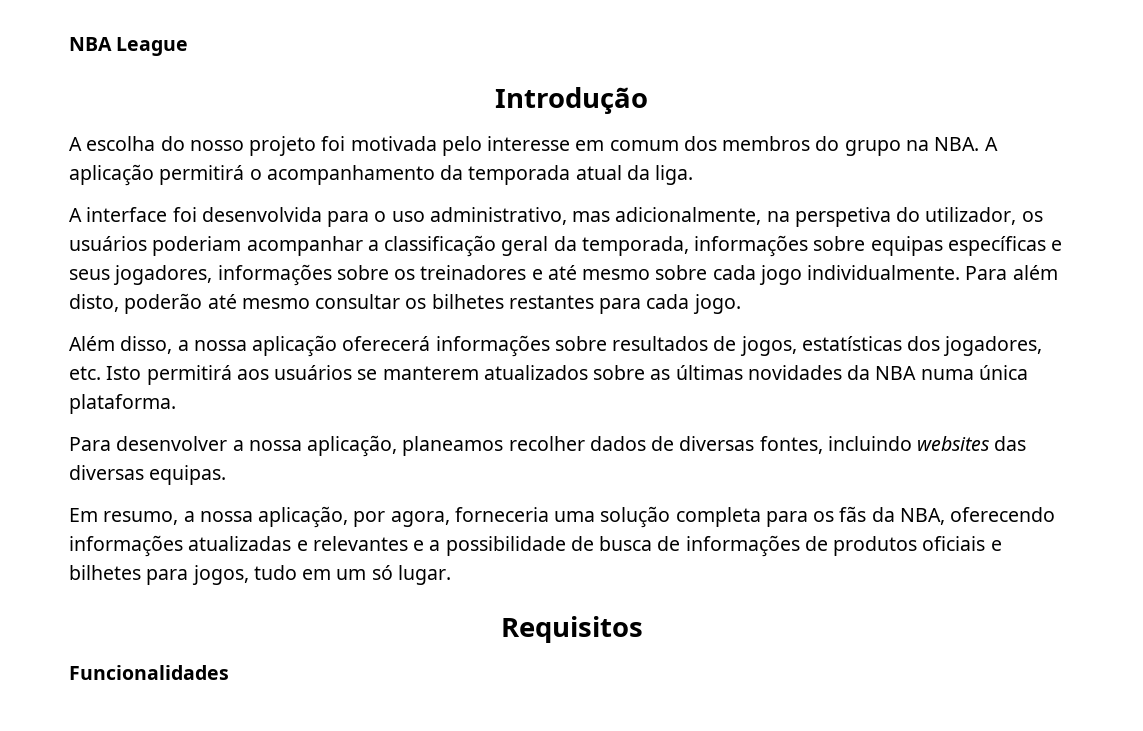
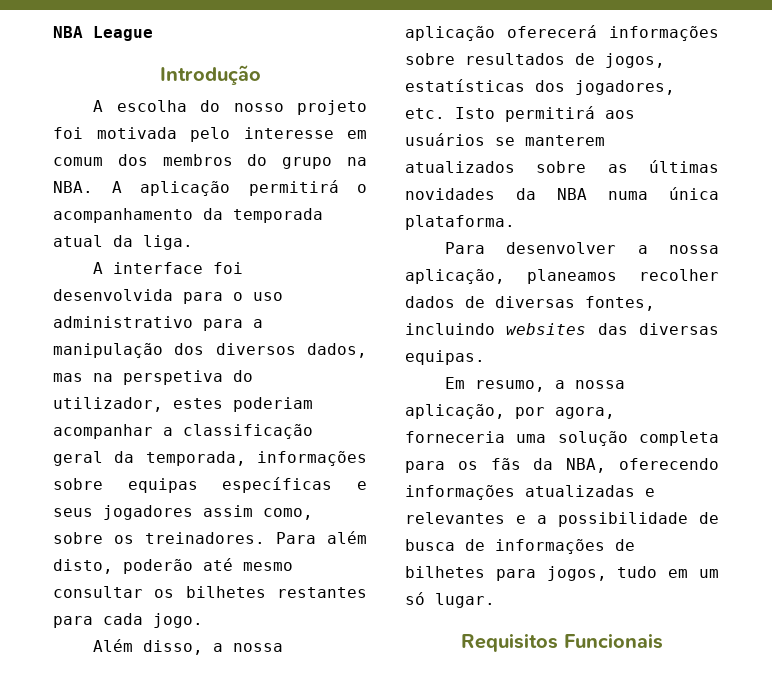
[429,207,762,225] administrativo, mas adicionalmente, -> [53,316,263,331] [53,343,367,358] [53,373,83,382] administrativo para a manipulação dos diversos dados, mas
[1021,211,1043,222] [69,236,147,251] os usuários -> [173,398,223,409] estes
[113,264,961,286] jogadores, informações sobre os treinadores e até mesmo sobre cada jogo individualmente. -> [103,505,313,520] [53,532,265,544] jogadores assim como, sobre os treinadores.
[833,536,1002,556] produtos oficiais e -> (635, 545) none
[69,665,229,680] // Funcionalidades -> [564,633,663,649] Funcionais

